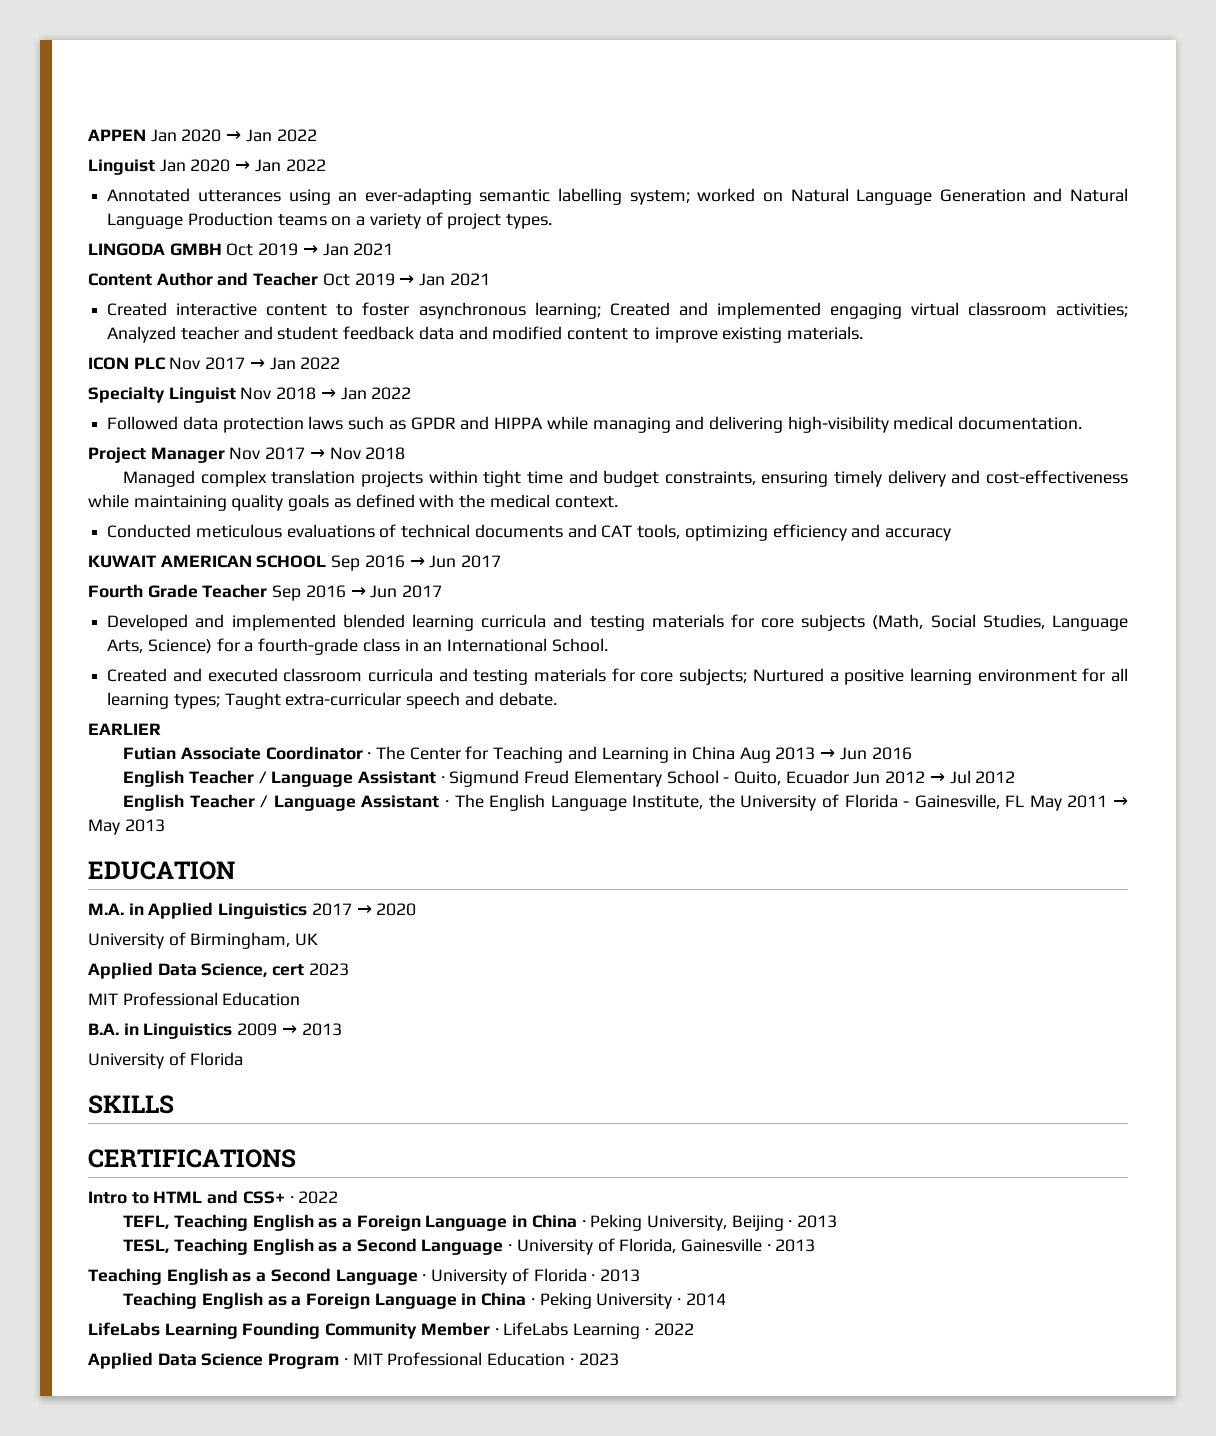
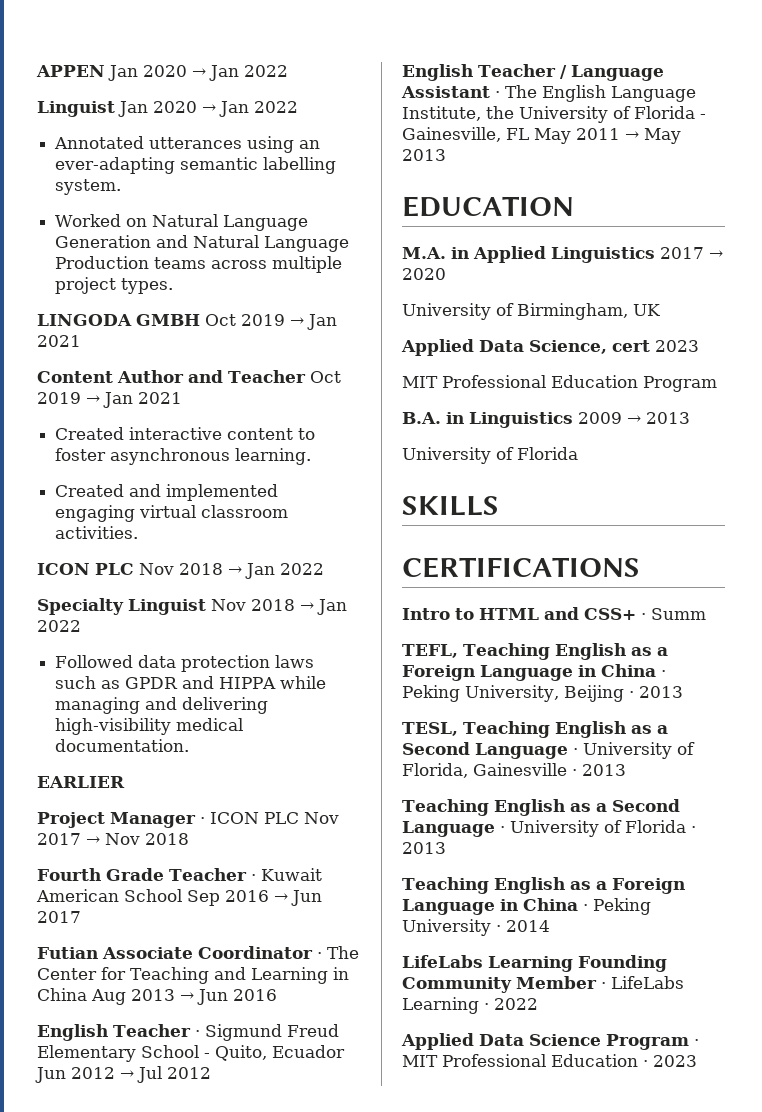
[629,188,756,205] system; worked -> [55,179,122,195] [55,214,122,227] system. // Worked
[331,212,443,229] on a variety of -> [211,256,343,273] across multiple
[534,302,601,319] learning; -> [235,448,312,465] learning. //
[1055,303,1128,317] [107,326,863,343] [88,357,246,370] activities; Analyzed teacher and student feedback data and modified content to improve existing materials. // ICON PLC Nov 2017 -> [55,526,139,539] [37,563,223,575] activities. // ICON PLC Nov 2018
(1083, 423) none -> [37,776,125,788] // EARLIER
(225, 455) none -> [200,812,299,824] · ICON PLC
[123,470,1128,487] [88,494,618,511] [107,524,951,541] [88,555,502,571] [88,584,443,601] [107,614,1128,631] [107,638,608,655] [107,668,1129,685] [107,692,557,709] [88,723,161,735] Managed complex translation projects within tight time and budget constraints, ensuring timely delivery and cost-effectiveness while maintaining quality goals as defined with the medical context. // Conducted meticulous evaluations of technical documents and CAT tools, optimizing efficiency and accuracy // KUWAIT AMERICAN SCHOOL Sep 2016 → Jun 2017 // Fourth Grade Teacher Sep 2016 → Jun 2017 // Developed and implemented blended learning curricula and testing materials for core subjects (Math, Social Studies, Language Arts, Science) for a fourth-grade class in an International School. // Created and executed classroom curricula and testing materials for core subjects; Nurtured a positive learning environment for all learning types; Taught extra-curricular speech and debate. // EARLIER -> [37,868,322,881] [36,889,322,906] [37,911,81,923] Fourth Grade Teacher · Kuwait American School Sep 2016 → Jun 2017
[258,771,436,787] / Language Assistant -> (191, 1030) none
(301, 999) none -> [643,376,717,392] Program
[298,1191,339,1204] 2022 -> [651,608,706,620] Summ

